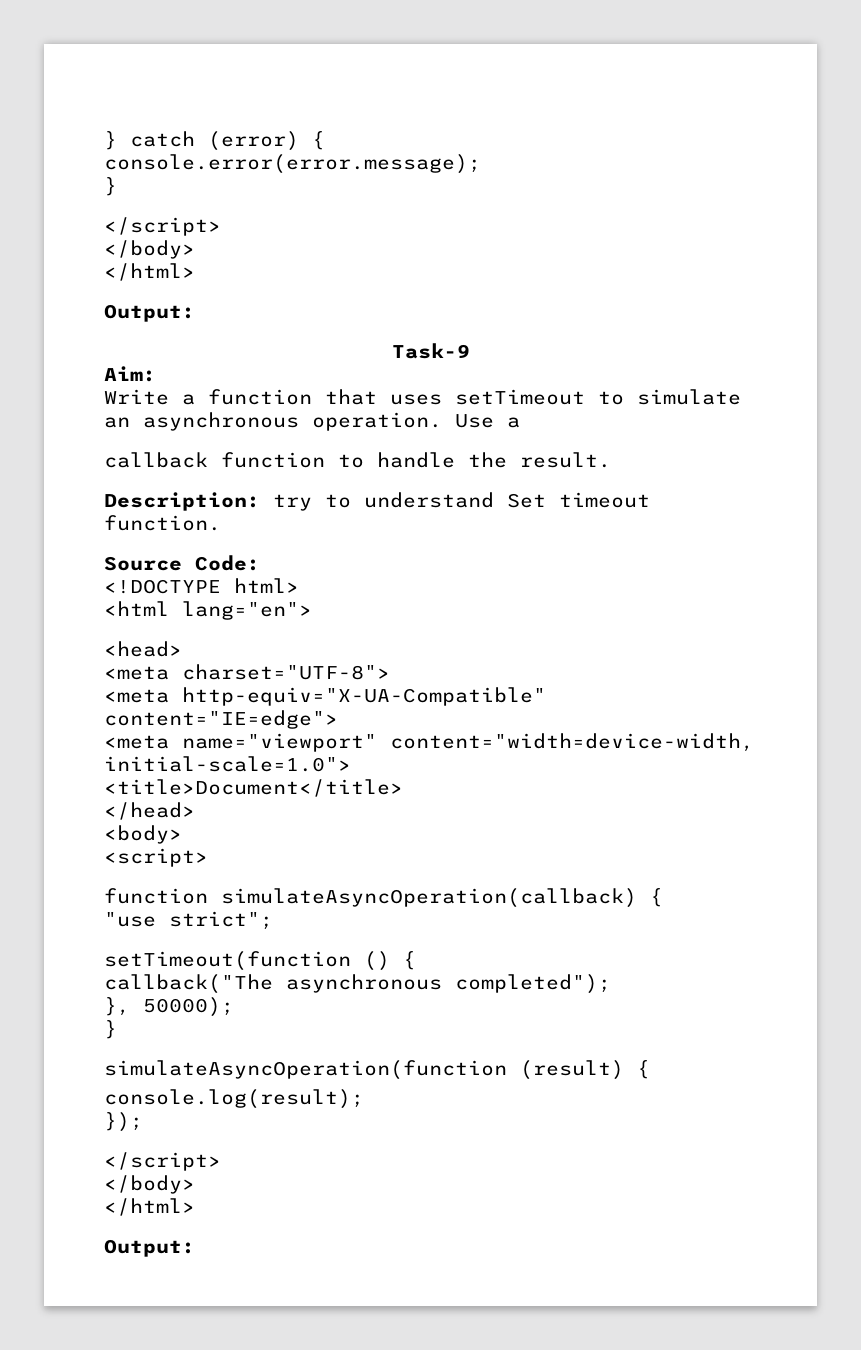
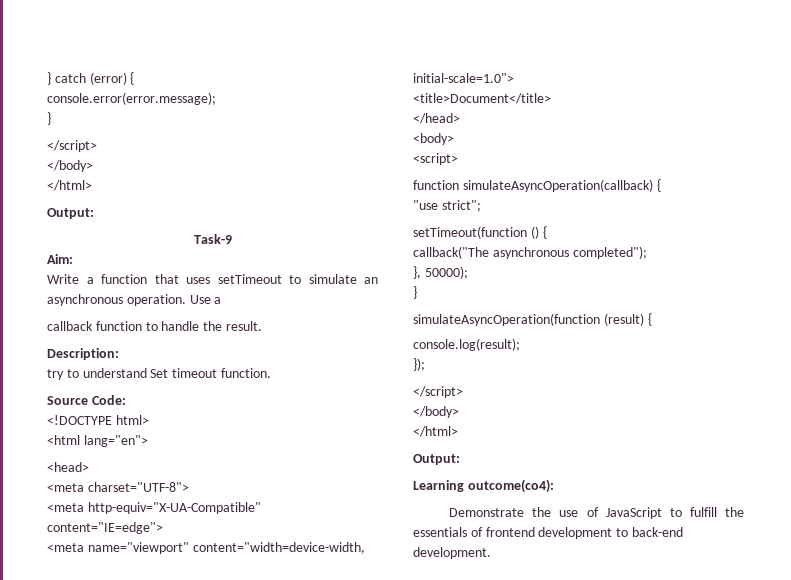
(260, 501) none -> (119, 354) //
(195, 1248) none -> [413,479,554,493] [449,507,744,519] [413,527,683,539] [413,547,491,559] // Learning outcome(co4): // Demonstrate the use of JavaScript to fulfill the essentials of frontend development to back-end development.

